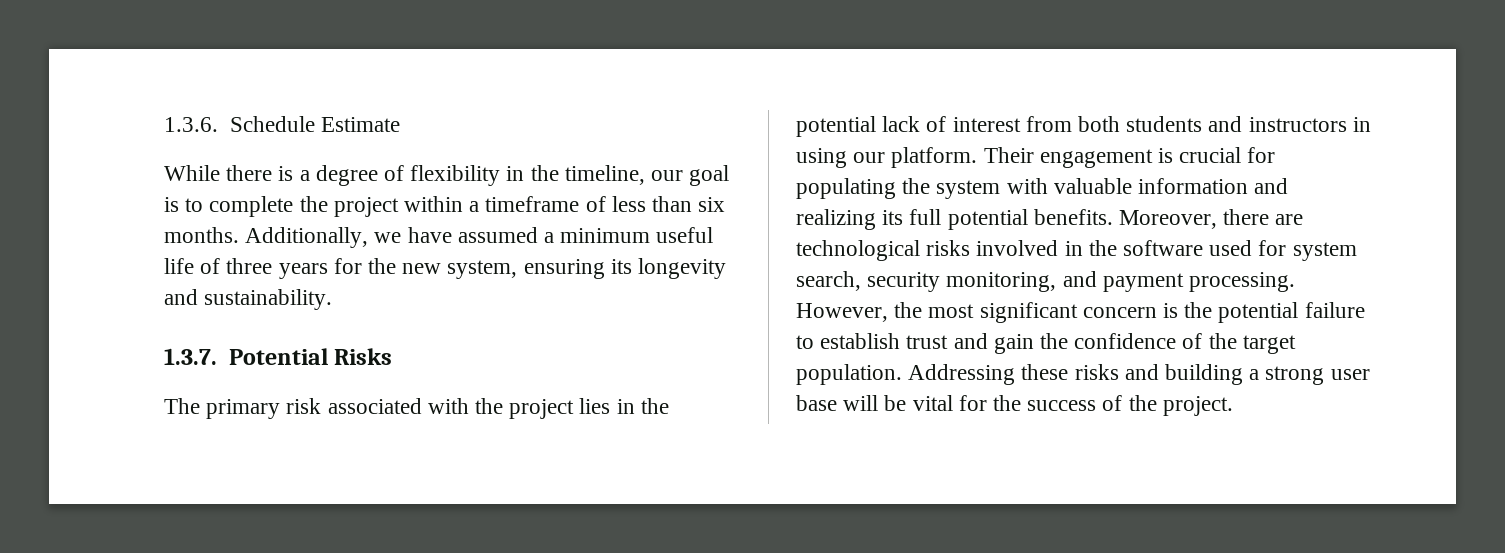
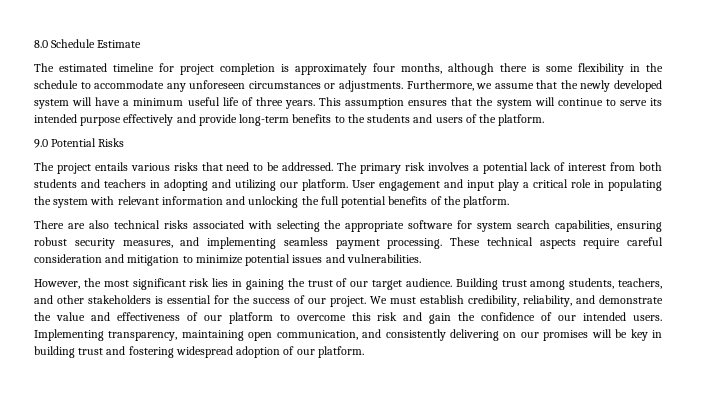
[164,117,218,132] 1.3.6. -> [34,40,48,48] 8.0
[164,165,730,186] [164,196,726,217] [164,227,538,248] While there is a degree of flexibility in the timeline, our goal is to complete the project within a timeframe of less than six months. Additionally, we have assumed -> [34,63,663,75] [34,80,662,92] [34,97,121,109] The estimated timeline for project completion is approximately four months, although there is some flexibility in the schedule to accommodate any unforeseen circumstances or adjustments. Furthermore, we assume that the newly developed system will have
[278,258,727,279] [164,289,333,310] [164,348,392,365] [164,398,669,419] years for the new system, ensuring its longevity and sustainability. // 1.3.7. Potential Risks // The primary risk associated with the project lies in the -> [284,97,663,109] [34,114,545,126] [34,138,125,148] [34,162,479,174] years. This assumption ensures that the system will continue to serve its intended purpose effectively and provide long-term benefits to the students and users of the platform. // 9.0 Potential Risks // The project entails various risks that need to be addressed. The primary risk involves a
[1248,117,1371,132] [796,147,1276,168] instructors in using our platform. Their engagement is crucial for -> [104,179,604,191] teachers in adopting and utilizing our platform. User engagement and input play a critical role in
[1053,178,1132,194] valuable -> [117,196,159,205] relevant
[796,209,1304,230] [796,240,1357,261] [796,271,1296,292] [796,302,1365,323] [796,333,949,349] realizing its full potential benefits. Moreover, there are technological risks involved in the software used for system search, security monitoring, and payment processing. However, the most significant concern is the potential failure to establish trust -> [248,196,510,208] [34,220,662,232] [34,237,663,249] [34,254,421,266] [34,278,662,290] [34,295,663,307] [34,312,398,324] unlocking the full potential benefits of the platform. // There are also technical risks associated with selecting the appropriate software for system search capabilities, ensuring robust security measures, and implementing seamless payment processing. These technical aspects require careful consideration and mitigation to minimize potential issues and vulnerabilities. // However, the most significant risk lies in gaining the trust of our target audience. Building trust among students, teachers, and other stakeholders is essential for the success of our project. We must establish credibility, reliability, and demonstrate the value and effectiveness of our platform to overcome this risk
[1208,333,1296,354] [796,364,1370,385] [796,395,1233,416] the target population. Addressing these risks and building a strong user base will be vital for the success of the project. -> [558,312,663,321] [34,329,663,341] [34,346,364,358] our intended users. Implementing transparency, maintaining open communication, and consistently delivering on our promises will be key in building trust and fostering widespread adoption of our platform.

